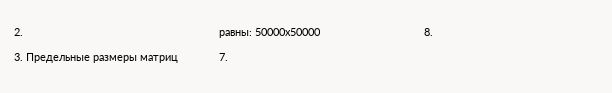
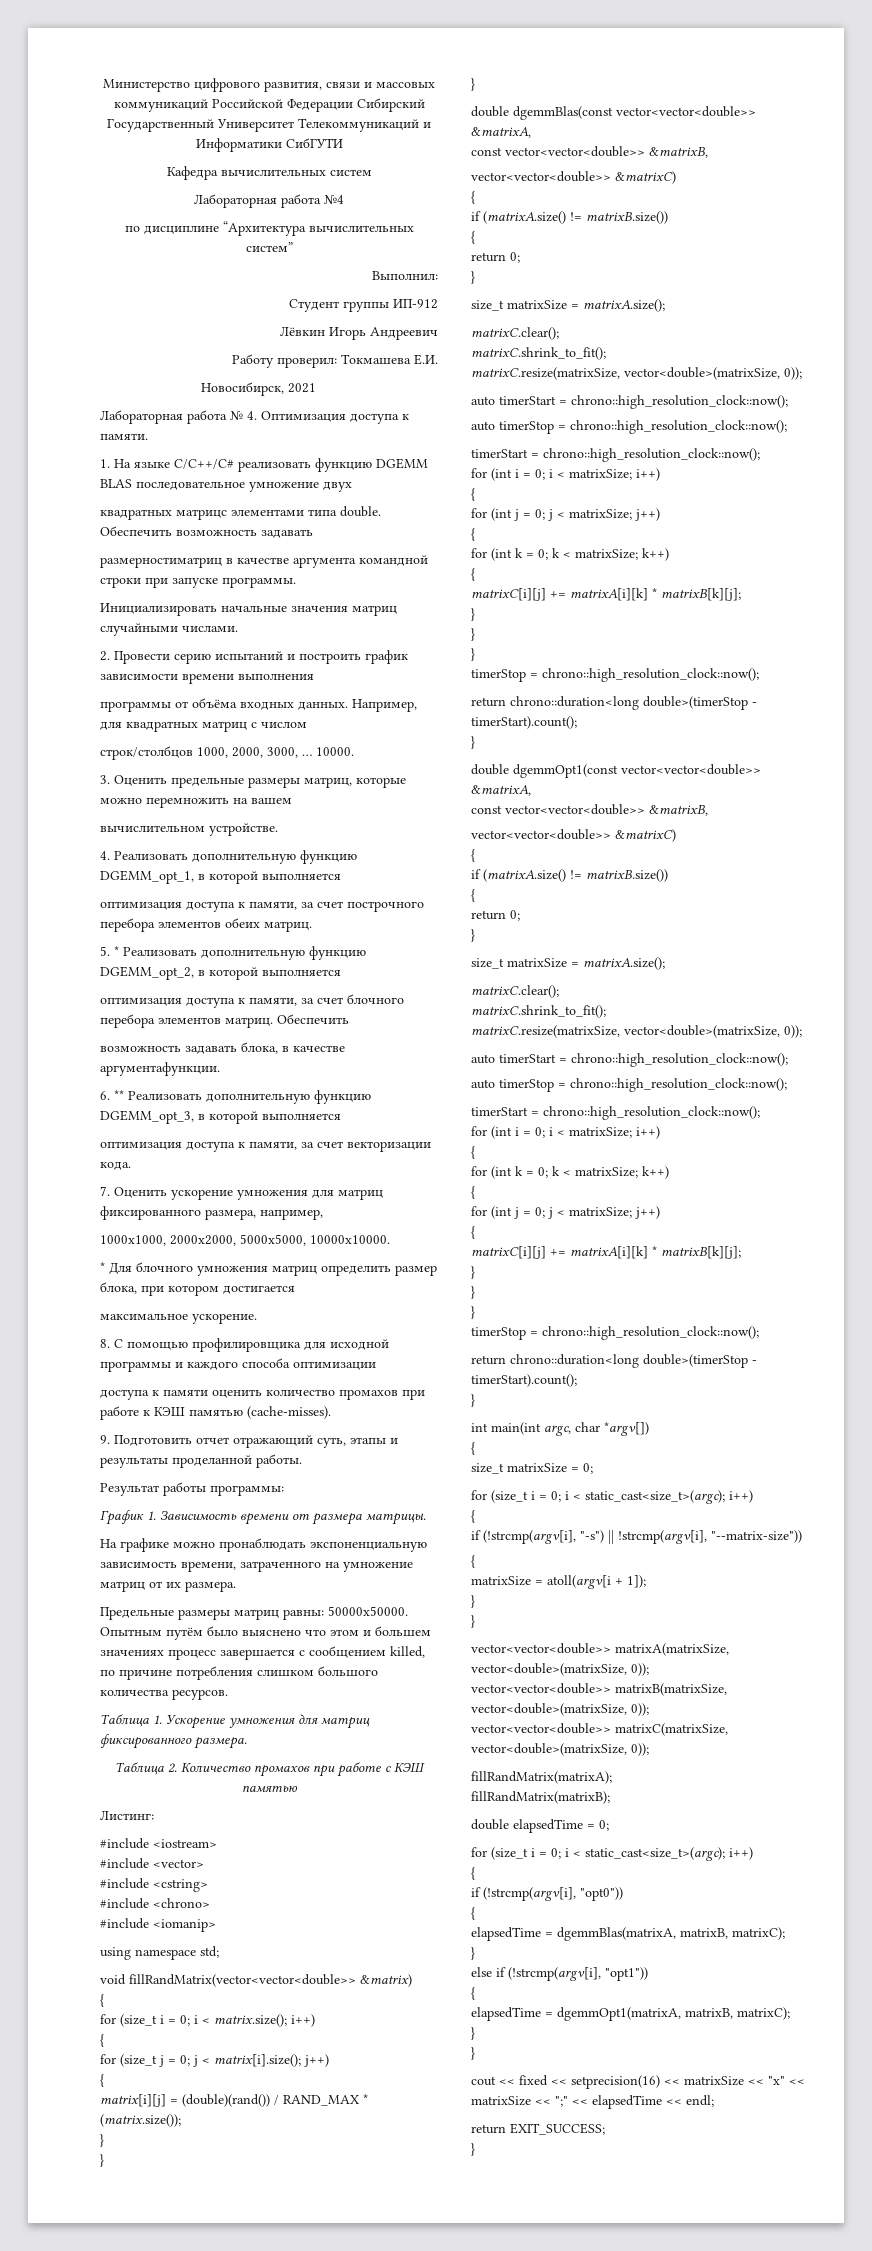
[14,28,23,36] [14,53,178,63] [219,28,321,38] [219,53,228,61] [424,28,433,36] 2. // 3. Предельные размеры матриц равны: 50000x50000 // 7. // 8. -> [103,78,435,92] [113,98,425,112] [107,118,431,132] [195,138,343,152] [166,166,372,180] [194,194,344,208] [124,221,414,236] [245,242,293,252] [372,271,438,280] [289,299,438,312] [280,326,438,340] [232,354,438,368] [201,382,317,396] [100,410,409,424] [100,433,148,440] [100,458,428,472] [100,479,352,492] [100,506,381,520] [100,526,313,538] [100,555,428,568] [100,577,296,588] [100,603,397,616] [100,623,238,636] [100,650,408,664] [100,673,314,684] [100,698,417,712] [100,721,307,732] [100,746,354,760] [100,775,406,788] [100,797,292,808] [100,823,278,836] [100,850,357,864] [100,870,341,884] [100,901,424,912] [100,918,312,932] [100,946,366,960] [100,966,341,980] [100,994,404,1008] [100,1014,349,1028] [100,1042,345,1054] [100,1062,220,1076] [100,1090,371,1104] [100,1110,341,1124] [100,1141,431,1152] [100,1162,131,1170] [100,1186,383,1200] [100,1206,323,1220] [100,1234,390,1246] [100,1262,437,1276] [100,1282,295,1296] [100,1313,257,1324] [100,1338,389,1352] [100,1358,376,1372] [100,1389,425,1400] [100,1406,331,1420] [100,1435,398,1448] [100,1454,302,1468] [100,1482,284,1496] [100,1510,426,1525] [100,1538,427,1552] [100,1561,413,1572] [100,1581,236,1592] [100,1606,408,1620] [100,1626,431,1640] [100,1646,425,1660] [100,1666,378,1680] [100,1689,228,1700] [100,1714,370,1729] [100,1734,247,1749] [115,1762,425,1777] [241,1785,298,1792] [100,1810,154,1820] [100,1838,217,1849] [100,1858,204,1869] [100,1878,208,1892] [100,1898,210,1909] [100,1918,216,1932] [100,1946,219,1960] [100,1974,412,1987] [100,1994,104,2007] [100,2014,315,2027] [100,2034,104,2047] [100,2054,329,2067] [100,2074,104,2087] [100,2094,368,2107] [100,2114,181,2127] [100,2134,104,2147] [100,2154,104,2167] [471,78,475,91] [471,106,756,120] [471,127,531,138] [471,146,708,158] [471,171,676,184] [471,191,475,204] [471,211,668,224] [471,231,475,244] [471,252,520,263] [471,271,475,284] [471,299,665,312] [471,327,559,340] [471,347,606,360] [471,367,802,380] [471,395,788,409] [471,420,787,434] [471,448,760,462] [471,468,660,481] [471,488,475,501] [471,508,660,521] [471,528,475,541] [471,548,669,561] [471,568,475,581] [471,588,741,601] [471,608,475,621] [471,628,475,641] [471,648,475,661] [471,668,759,682] [471,696,757,710] [471,716,577,729] [471,736,475,749] [471,764,761,778] [471,785,531,796] [471,804,708,816] [471,829,676,842] [471,849,475,862] [471,869,668,882] [471,889,475,902] [471,910,520,921] [471,929,475,942] [471,957,665,970] [471,985,559,998] [471,1005,606,1018] [471,1025,802,1038] [471,1053,788,1067] [471,1078,787,1092] [471,1106,760,1120] [471,1126,660,1139] [471,1146,475,1159] [471,1166,669,1179] [471,1186,475,1199] [471,1206,660,1219] [471,1226,475,1239] [471,1246,741,1259] [471,1266,475,1279] [471,1286,475,1299] [471,1306,475,1319] [471,1326,759,1340] [471,1354,757,1368] [471,1374,577,1387] [471,1394,475,1407] [471,1422,649,1436] [471,1442,475,1455] [471,1463,593,1474] [471,1490,753,1504] [471,1510,475,1523] [471,1530,802,1544] [471,1555,475,1568] [471,1575,646,1589] [471,1595,475,1608] [471,1615,475,1628] [471,1643,729,1656] [471,1663,649,1676] [471,1683,727,1696] [471,1703,649,1716] [471,1723,728,1736] [471,1743,649,1756] [471,1771,612,1784] [471,1791,610,1804] [471,1819,609,1833] [471,1847,753,1861] [471,1867,475,1880] [471,1887,623,1901] [471,1907,475,1920] [471,1927,785,1941] [471,1947,475,1960] [471,1967,648,1981] [471,1987,475,2000] [471,2007,790,2021] [471,2027,475,2040] [471,2047,475,2060] [471,2075,805,2089] [471,2095,714,2109] [471,2123,605,2135] [471,2143,475,2156] Министерство цифрового развития, связи и массовых коммуникаций Российской Федерации Сибирский Государственный Университет Телекоммуникаций и Информатики СибГУТИ // Кафедра вычислительных систем // Лабораторная работа №4 // по дисциплине “Архитектура вычислительных систем” // Выполнил: // Студент группы ИП-912 // Лёвкин Игорь Андреевич // Работу проверил: Токмашева Е.И. // Новосибирск, 2021 // Лабораторная работа № 4. Оптимизация доступа к памяти. // 1. На языке С/С++/C# реализовать функцию DGEMM BLAS последовательное умножение двух // квадратных матрицс элементами типа double. Обеспечить возможность задавать // размерностиматриц в качестве аргумента командной строки при запуске программы. // Инициализировать начальные значения матриц случайными числами. // 2. Провести серию испытаний и построить график зависимости времени выполнения // программы от объёма входных данных. Например, для квадратных матриц с числом // строк/столбцов 1000, 2000, 3000, … 10000. // 3. Оценить предельные размеры матриц, которые можно перемножить на вашем // вычислительном устройстве. // 4. Реализовать дополнительную функцию DGEMM_opt_1, в которой выполняется // оптимизация доступа к памяти, за счет построчного перебора элементов обеих матриц. // 5. * Реализовать дополнительную функцию DGEMM_opt_2, в которой выполняется // оптимизация доступа к памяти, за счет блочного перебора элементов матриц. Обеспечить // возможность задавать блока, в качестве аргументафункции. // 6. ** Реализовать дополнительную функцию DGEMM_opt_3, в которой выполняется // оптимизация доступа к памяти, за счет векторизации кода. // 7. Оценить ускорение умножения для матриц фиксированного размера, например, // 1000х1000, 2000х2000, 5000х5000, 10000х10000. // * Для блочного умножения матриц определить размер блока, при котором достигается // максимальное ускорение. // 8. С помощью профилировщика для исходной программы и каждого способа оптимизации // доступа к памяти оценить количество промахов при работе к КЭШ памятью (cache-misses). // 9. Подготовить отчет отражающий суть, этапы и результаты проделанной работы. // Результат работы программы: // График 1. Зависимость времени от размера матрицы. // На графике можно пронаблюдать экспоненциальную зависимость времени, затраченного на умножение матриц от их размера. // Предельные размеры матриц равны: 50000x50000. Опытным путём было выяснено что этом и большем значениях процесс завершается с сообщением killed, по причине потребления слишком большого количества ресурсов. // Таблица 1. Ускорение умножения для матриц фиксированного размера. // Таблица 2. Количество промахов при работе с КЭШ памятью // Листинг: // #include <iostream> // #include <vector> // #include <cstring> // #include <chrono> // #include <iomanip> // using namespace std; // void fillRandMatrix(vector<vector<double>> &matrix) // { // for (size_t i = 0; i < matrix.size(); i++) // { // for (size_t j = 0; j < matrix[i].size(); j++) // { // matrix[i][j] = (double)(rand()) / RAND_MAX * (matrix.size()); // } // } // } // double dgemmBlas(const vector<vector<double>> &matrixA, // const vector<vector<double>> &matrixB, // vector<vector<double>> &matrixC) // { // if (matrixA.size() != matrixB.size()) // { // return 0; // } // size_t matrixSize = matrixA.size(); // matrixC.clear(); // matrixC.shrink_to_fit(); // matrixC.resize(matrixSize, vector<double>(matrixSize, 0)); // auto timerStart = chrono::high_resolution_clock::now(); // auto timerStop = chrono::high_resolution_clock::now(); // timerStart = chrono::high_resolution_clock::now(); // for (int i = 0; i < matrixSize; i++) // { // for (int j = 0; j < matrixSize; j++) // { // for (int k = 0; k < matrixSize; k++) // { // matrixC[i][j] += matrixA[i][k] * matrixB[k][j]; // } // } // } // timerStop = chrono::high_resolution_clock::now(); // return chrono::duration<long double>(timerStop - timerStart).count(); // } // double dgemmOpt1(const vector<vector<double>> &matrixA, // const vector<vector<double>> &matrixB, // vector<vector<double>> &matrixC) // { // if (matrixA.size() != matrixB.size()) // { // return 0; // } // size_t matrixSize = matrixA.size(); // matrixC.clear(); // matrixC.shrink_to_fit(); // matrixC.resize(matrixSize, vector<double>(matrixSize, 0)); // auto timerStart = chrono::high_resolution_clock::now(); // auto timerStop = chrono::high_resolution_clock::now(); // timerStart = chrono::high_resolution_clock::now(); // for (int i = 0; i < matrixSize; i++) // { // for (int k = 0; k < matrixSize; k++) // { // for (int j = 0; j < matrixSize; j++) // { // matrixC[i][j] += matrixA[i][k] * matrixB[k][j]; // } // } // } // timerStop = chrono::high_resolution_clock::now(); // return chrono::duration<long double>(timerStop - timerStart).count(); // } // int main(int argc, char *argv[]) // { // size_t matrixSize = 0; // for (size_t i = 0; i < static_cast<size_t>(argc); i++) // { // if (!strcmp(argv[i], "-s") || !strcmp(argv[i], "--matrix-size")) // { // matrixSize = atoll(argv[i + 1]); // } // } // vector<vector<double>> matrixA(matrixSize, vector<double>(matrixSize, 0)); // vector<vector<double>> matrixB(matrixSize, vector<double>(matrixSize, 0)); // vector<vector<double>> matrixC(matrixSize, vector<double>(matrixSize, 0)); // fillRandMatrix(matrixA); // fillRandMatrix(matrixB); // double elapsedTime = 0; // for (size_t i = 0; i < static_cast<size_t>(argc); i++) // { // if (!strcmp(argv[i], "opt0")) // { // elapsedTime = dgemmBlas(matrixA, matrixB, matrixC); // } // else if (!strcmp(argv[i], "opt1")) // { // elapsedTime = dgemmOpt1(matrixA, matrixB, matrixC); // } // } // cout << fixed << setprecision(16) << matrixSize << "x" << matrixSize << ";" << elapsedTime << endl; // return EXIT_SUCCESS; // }

